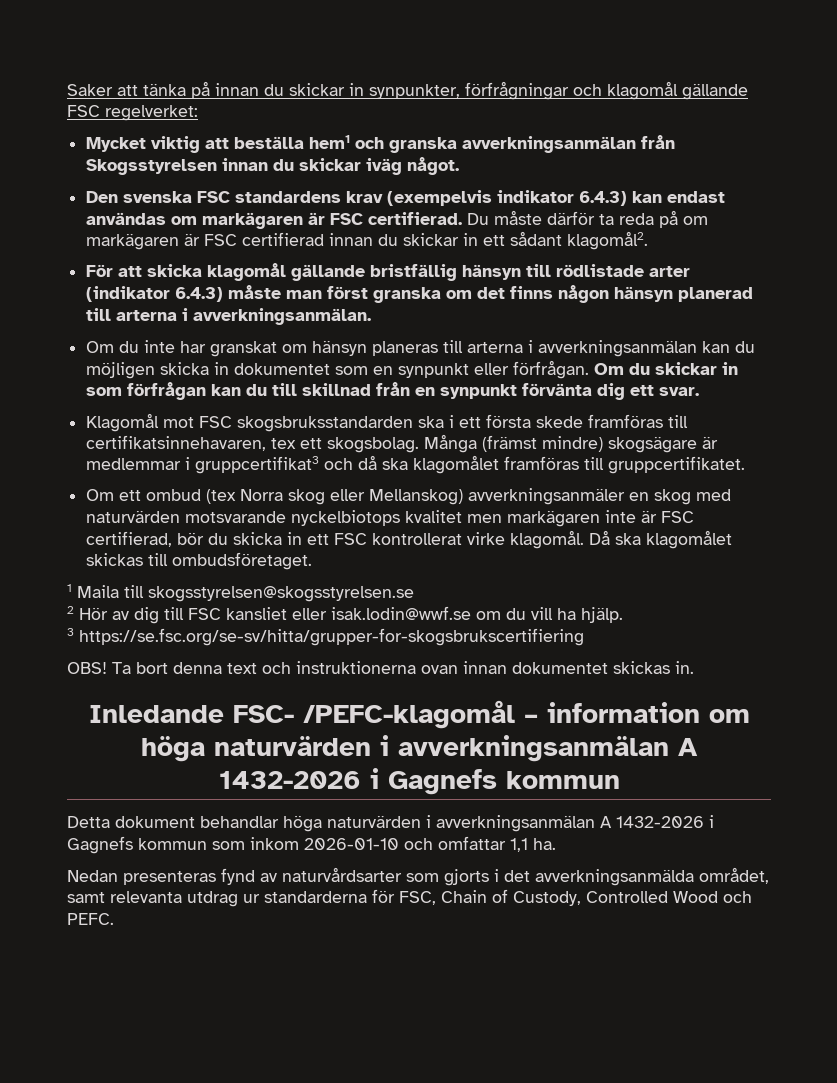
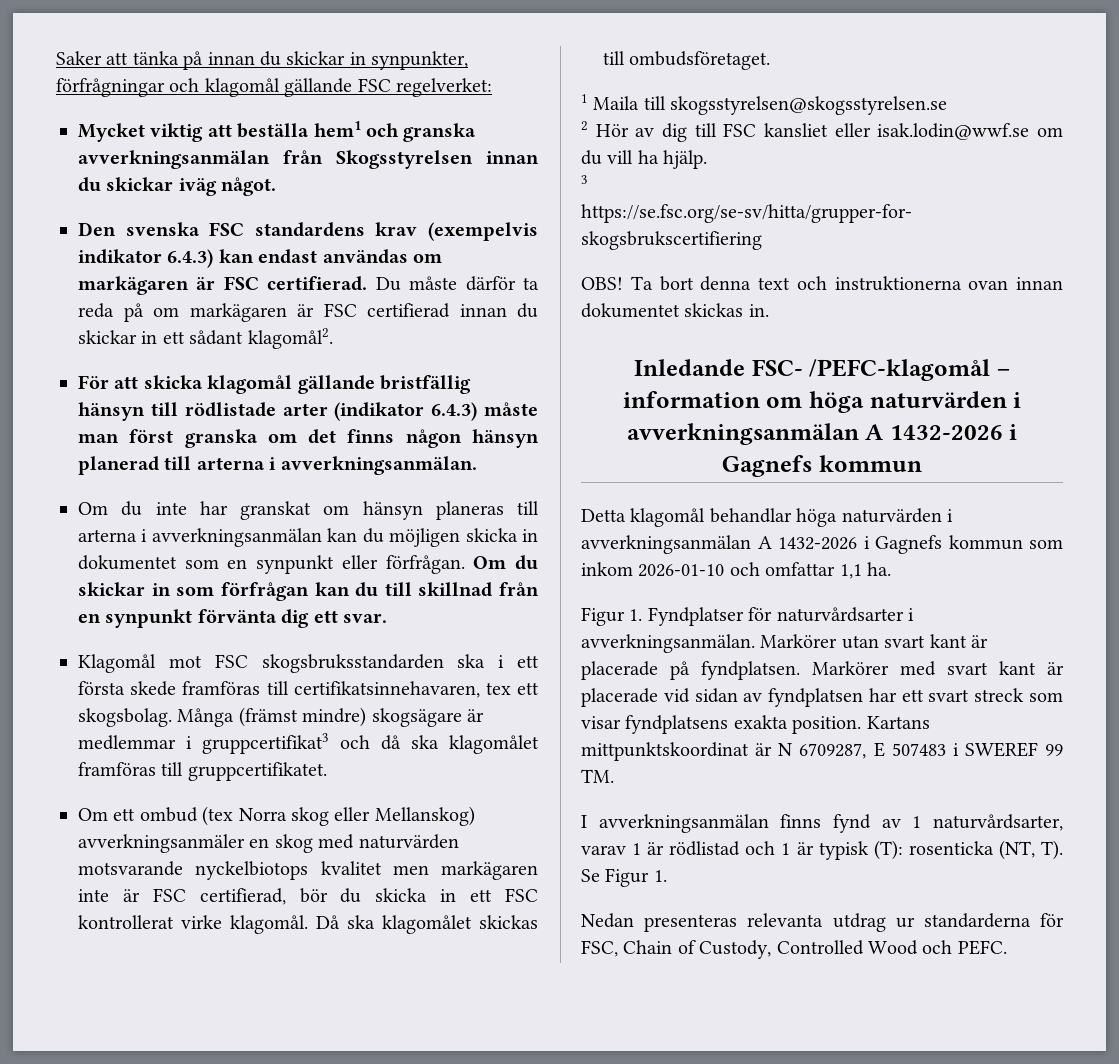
[115,816,195,828] dokument -> [630,508,706,527] klagomål
[67,867,769,886] [67,892,105,903] Nedan presenteras fynd av naturvårdsarter som gjorts i det avverkningsanmälda området, samt -> [581,607,914,626] [581,634,988,653] [581,661,1064,680] [581,688,1063,707] [581,715,930,734] [581,742,1063,761] [581,769,614,783] [581,814,1063,833] [581,840,1063,860] [581,868,667,887] [581,913,738,932] Figur 1. Fyndplatser för naturvårdsarter i avverkningsanmälan. Markörer utan svart kant är placerade på fyndplatsen. Markörer med svart kant är placerade vid sidan av fyndplatsen har ett svart streck som visar fyndplatsens exakta position. Kartans mittpunktskoordinat är N 6709287, E 507483 i SWEREF 99 TM. // I avverkningsanmälan finns fynd av 1 naturvårdsarter, varav 1 är rödlistad och 1 är typisk (T): rosenticka (NT, T). Se Figur 1. // Nedan presenteras

